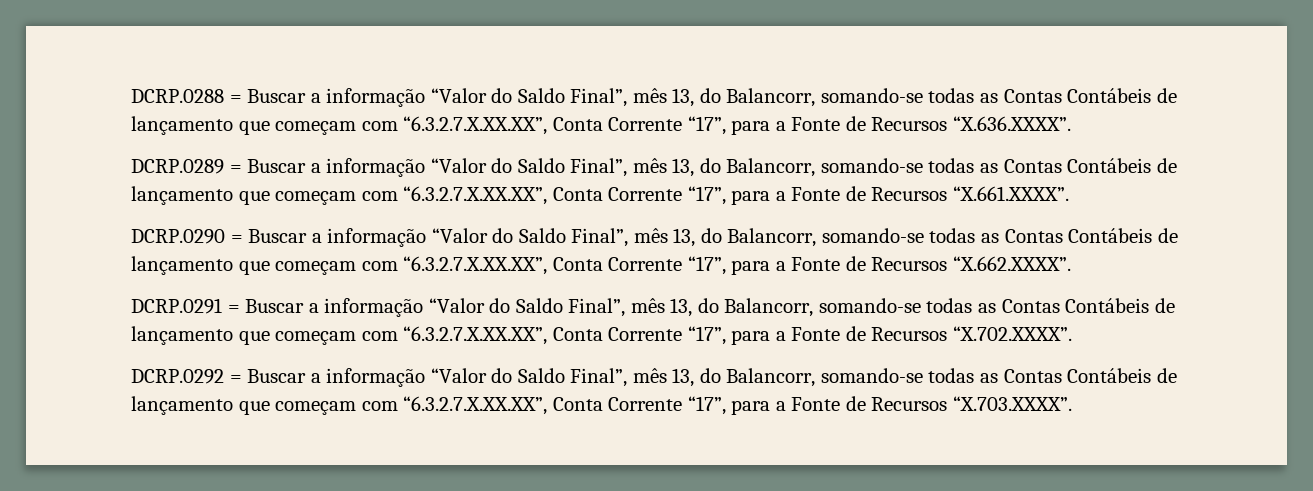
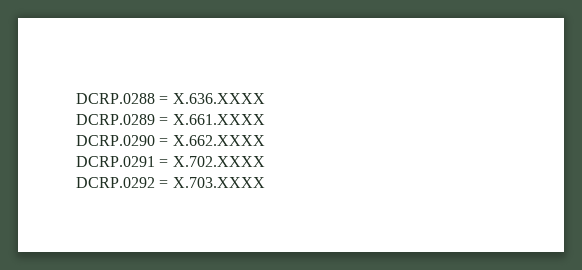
[247,88,1177,107] [131,116,1071,135] [131,158,1177,177] [131,186,1069,205] [131,228,1178,247] [131,256,1071,275] [131,298,1175,317] [131,326,1072,345] [131,368,1177,387] [131,396,1072,415] Buscar a informação “Valor do Saldo Final”, mês 13, do Balancorr, somando-se todas as Contas Contábeis de lançamento que começam com “6.3.2.7.X.XX.XX”, Conta Corrente “17”, para a Fonte de Recursos “X.636.XXXX”. // DCRP.0289 = Buscar a informação “Valor do Saldo Final”, mês 13, do Balancorr, somando-se todas as Contas Contábeis de lançamento que começam com “6.3.2.7.X.XX.XX”, Conta Corrente “17”, para a Fonte de Recursos “X.661.XXXX”. // DCRP.0290 = Buscar a informação “Valor do Saldo Final”, mês 13, do Balancorr, somando-se todas as Contas Contábeis de lançamento que começam com “6.3.2.7.X.XX.XX”, Conta Corrente “17”, para a Fonte de Recursos “X.662.XXXX”. // DCRP.0291 = Buscar a informação “Valor do Saldo Final”, mês 13, do Balancorr, somando-se todas as Contas Contábeis de lançamento que começam com “6.3.2.7.X.XX.XX”, Conta Corrente “17”, para a Fonte de Recursos “X.702.XXXX”. // DCRP.0292 = Buscar a informação “Valor do Saldo Final”, mês 13, do Balancorr, somando-se todas as Contas Contábeis de lançamento que começam com “6.3.2.7.X.XX.XX”, Conta Corrente “17”, para a Fonte de Recursos “X.703.XXXX”. -> [172,93,265,104] [76,114,265,125] [76,135,265,146] [76,156,265,167] [76,177,265,188] X.636.XXXX // DCRP.0289 = X.661.XXXX // DCRP.0290 = X.662.XXXX // DCRP.0291 = X.702.XXXX // DCRP.0292 = X.703.XXXX

